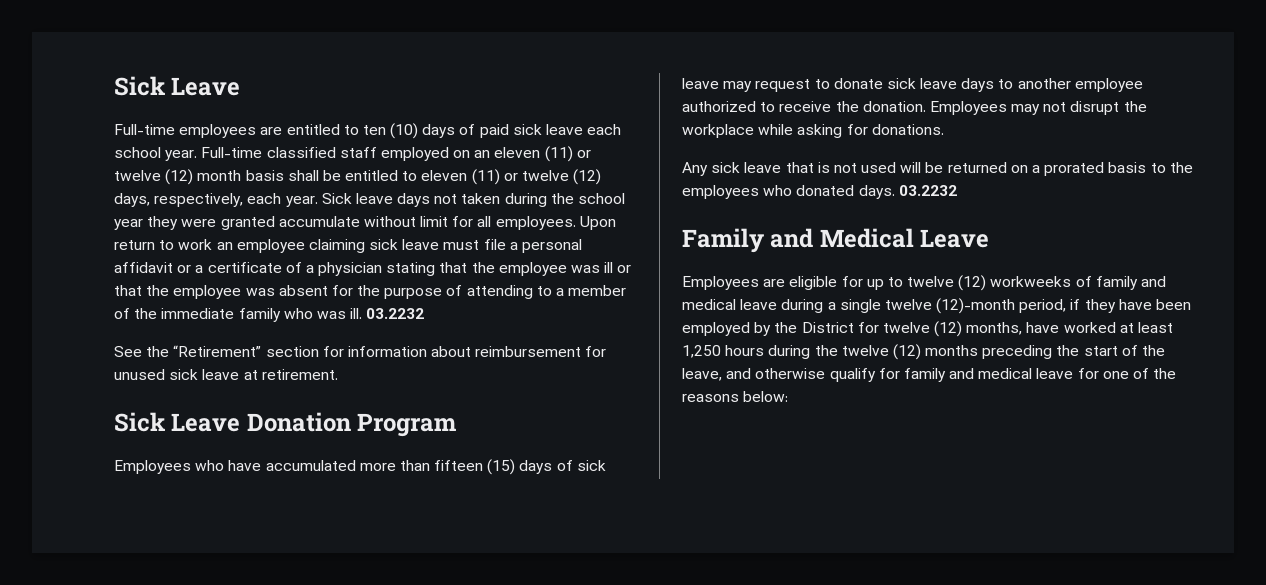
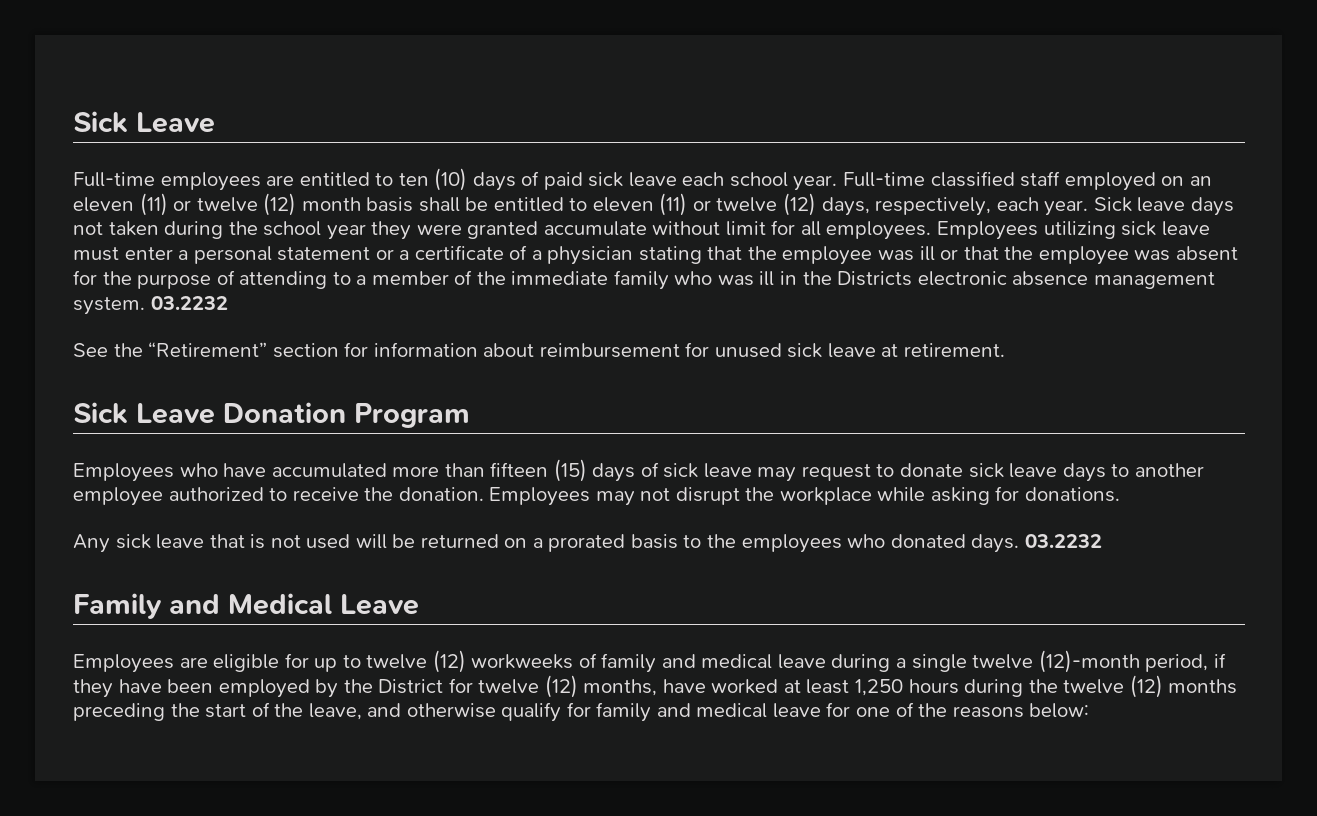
[579,216,616,230] [114,239,365,253] Upon return to work an employee claiming -> [937,221,1116,240] Employees utilizing
[483,239,506,250] file -> [124,247,173,260] enter
[114,262,173,273] affidavit -> [277,247,371,261] statement
[350,308,363,319] ill. -> [759,271,1215,289] [73,297,145,315] ill in the Districts electronic absence management system.

